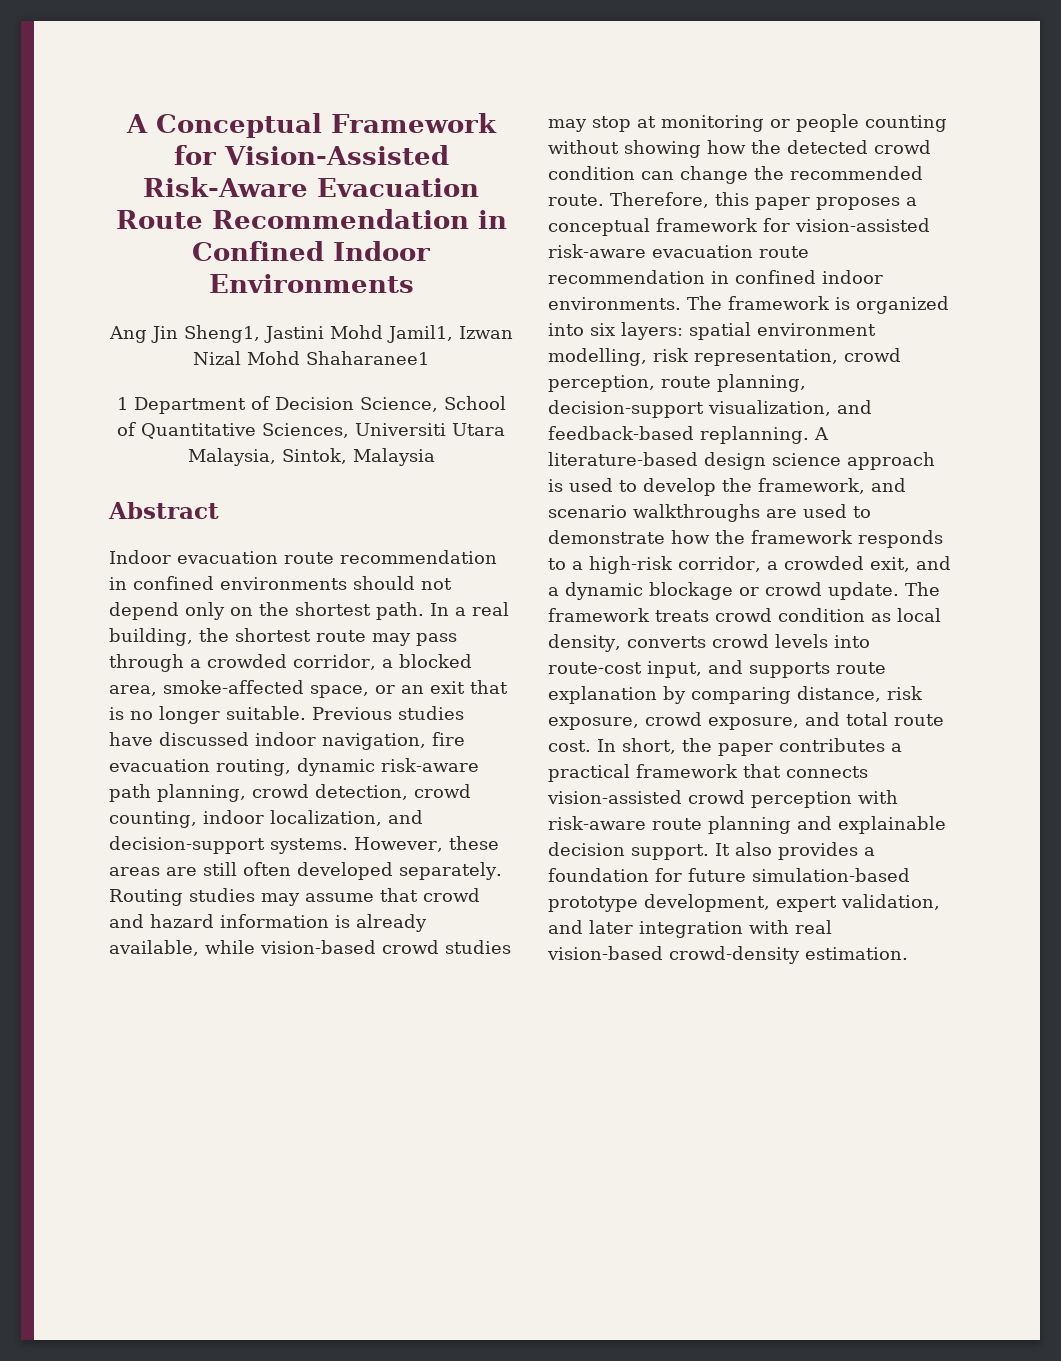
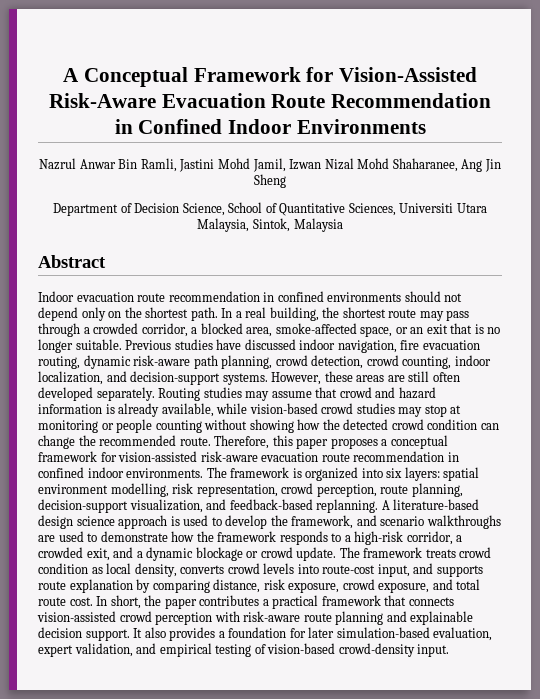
[108,325,260,343] Ang Jin Sheng1, -> [39,158,177,172] Nazrul Anwar Bin Ramli,
[386,325,453,343] Jamil1, -> [252,158,286,172] Jamil,
[306,351,429,365] [116,397,128,410] Shaharanee1 // 1 -> [392,158,501,172] [254,174,286,188] Shaharanee, Ang Jin Sheng //
[688,868,910,882] [548,894,940,912] [548,920,832,938] future simulation-based prototype development, expert validation, and later integration with real -> [308,627,493,641] [38,643,266,657] later simulation-based evaluation, expert validation, and empirical testing of
[805,947,908,960] estimation. -> [417,644,450,657] input.

